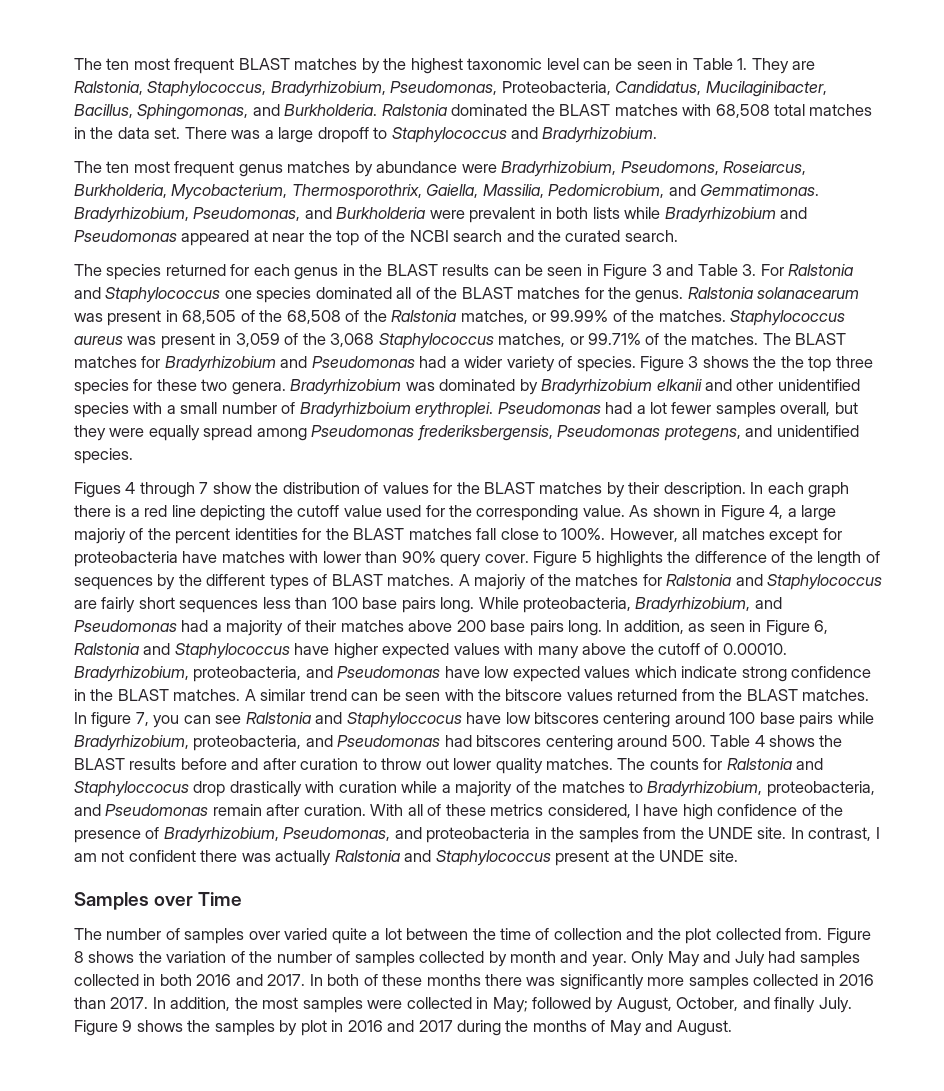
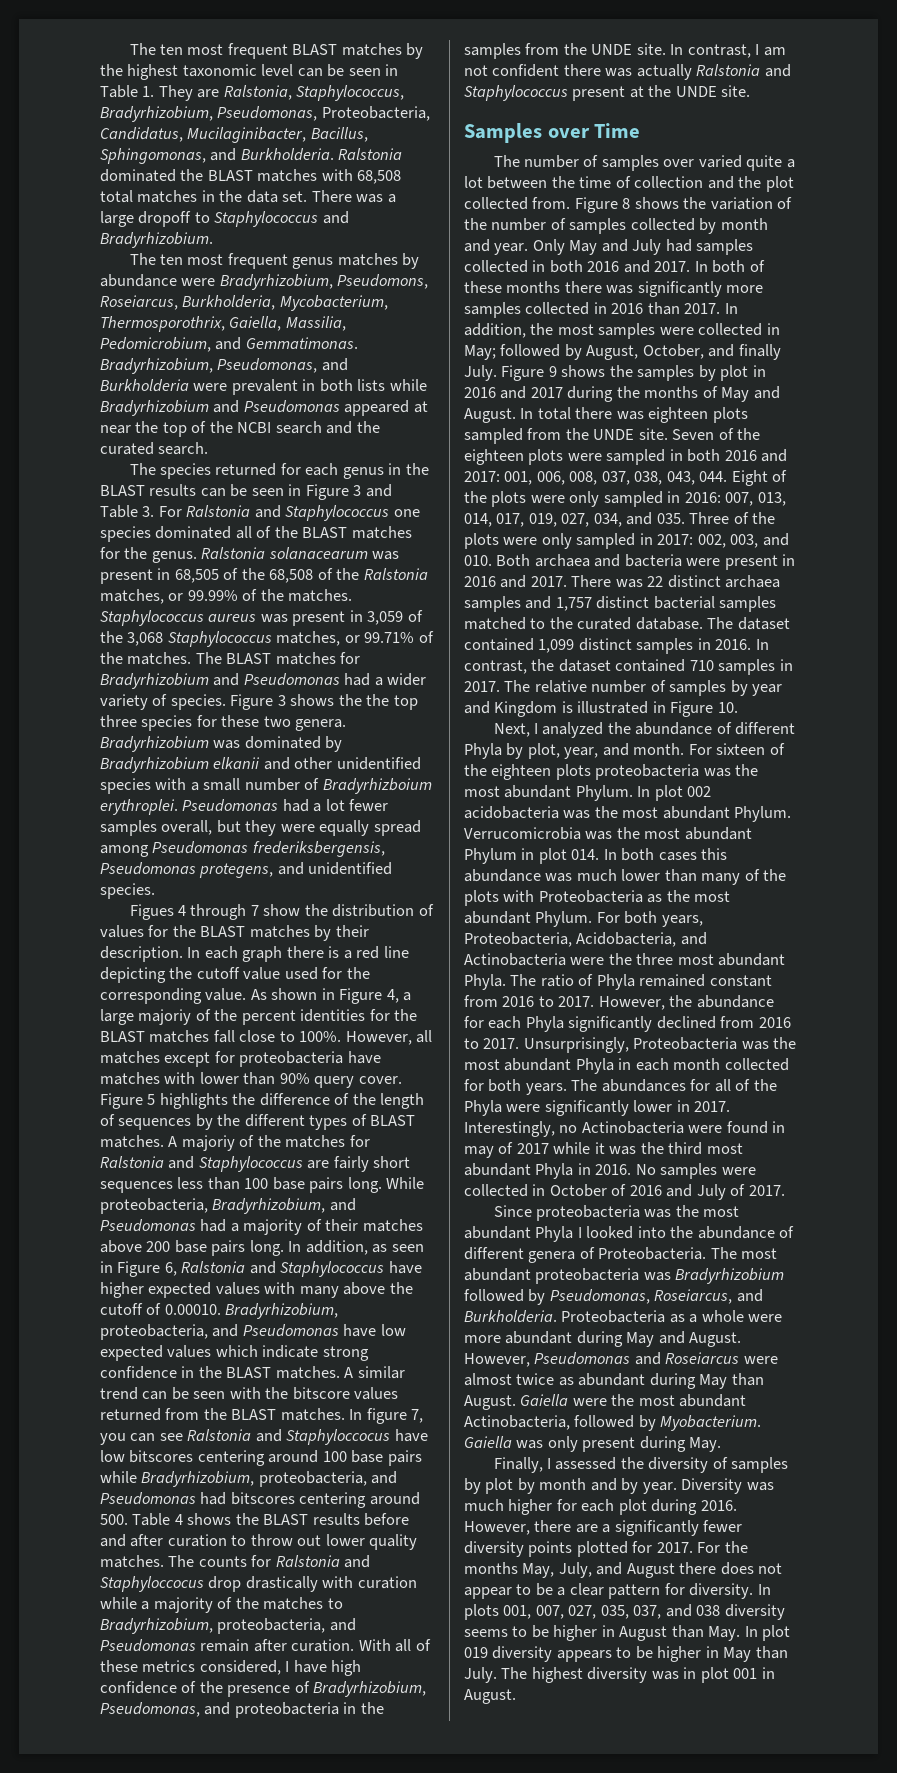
(732, 1028) none -> [520,407,748,423] [464,428,761,444] [464,449,788,465] [464,470,788,486] [464,491,786,507] [464,512,776,527] [464,533,789,549] [464,554,796,570] [464,575,781,588] [464,596,777,612] [464,617,790,630] [464,638,769,654] [464,659,793,675] [464,680,783,696] [464,701,738,717] [493,722,796,738] [464,743,785,759] [464,764,759,780] [464,785,712,801] [464,806,792,822] [464,827,752,840] [464,848,728,864] [464,869,787,885] [464,890,731,906] [464,911,703,927] [464,932,707,947] [464,953,786,966] [464,974,772,990] [464,995,774,1010] [464,1016,791,1032] [464,1037,797,1053] [464,1058,789,1074] [464,1079,777,1095] [464,1100,731,1116] [464,1121,786,1137] [464,1142,743,1158] [464,1163,756,1179] [464,1184,785,1200] [493,1205,740,1221] [464,1226,795,1242] [464,1247,778,1263] [464,1268,785,1284] [464,1289,763,1305] [464,1310,783,1323] [464,1331,742,1347] [464,1352,778,1367] [464,1373,764,1389] [464,1394,747,1410] [464,1415,762,1431] [464,1436,722,1452] [493,1457,789,1473] [464,1478,774,1494] [464,1499,737,1515] [464,1520,743,1536] [464,1541,748,1557] [464,1562,783,1578] [464,1583,771,1599] [464,1604,785,1620] [464,1625,791,1641] [464,1646,788,1662] [464,1667,775,1683] [464,1689,516,1704] In total there was eighteen plots sampled from the UNDE site. Seven of the eighteen plots were sampled in both 2016 and 2017: 001, 006, 008, 037, 038, 043, 044. Eight of the plots were only sampled in 2016: 007, 013, 014, 017, 019, 027, 034, and 035. Three of the plots were only sampled in 2017: 002, 003, and 010. Both archaea and bacteria were present in 2016 and 2017. There was 22 distinct archaea samples and 1,757 distinct bacterial samples matched to the curated database. The dataset contained 1,099 distinct samples in 2016. In contrast, the dataset contained 710 samples in 2017. The relative number of samples by year and Kingdom is illustrated in Figure 10. // Next, I analyzed the abundance of different Phyla by plot, year, and month. For sixteen of the eighteen plots proteobacteria was the most abundant Phylum. In plot 002 acidobacteria was the most abundant Phylum. Verrucomicrobia was the most abundant Phylum in plot 014. In both cases this abundance was much lower than many of the plots with Proteobacteria as the most abundant Phylum. For both years, Proteobacteria, Acidobacteria, and Actinobacteria were the three most abundant Phyla. The ratio of Phyla remained constant from 2016 to 2017. However, the abundance for each Phyla significantly declined from 2016 to 2017. Unsurprisingly, Proteobacteria was the most abundant Phyla in each month collected for both years. The abundances for all of the Phyla were significantly lower in 2017. Interestingly, no Actinobacteria were found in may of 2017 while it was the third most abundant Phyla in 2016. No samples were collected in October of 2016 and July of 2017. // Since proteobacteria was the most abundant Phyla I looked into the abundance of different genera of Proteobacteria. The most abundant proteobacteria was Bradyrhizobium followed by Pseudomonas, Roseiarcus, and Burkholderia. Proteobacteria as a whole were more abundant during May and August. However, Pseudomonas and Roseiarcus were almost twice as abundant during May than August. Gaiella were the most abundant Actinobacteria, followed by Myobacterium. Gaiella was only present during May. // Finally, I assessed the diversity of samples by plot by month and by year. Diversity was much higher for each plot during 2016. However, there are a significantly fewer diversity points plotted for 2017. For the months May, July, and August there does not appear to be a clear pattern for diversity. In plots 001, 007, 027, 035, 037, and 038 diversity seems to be higher in August than May. In plot 019 diversity appears to be higher in May than July. The highest diversity was in plot 001 in August.

